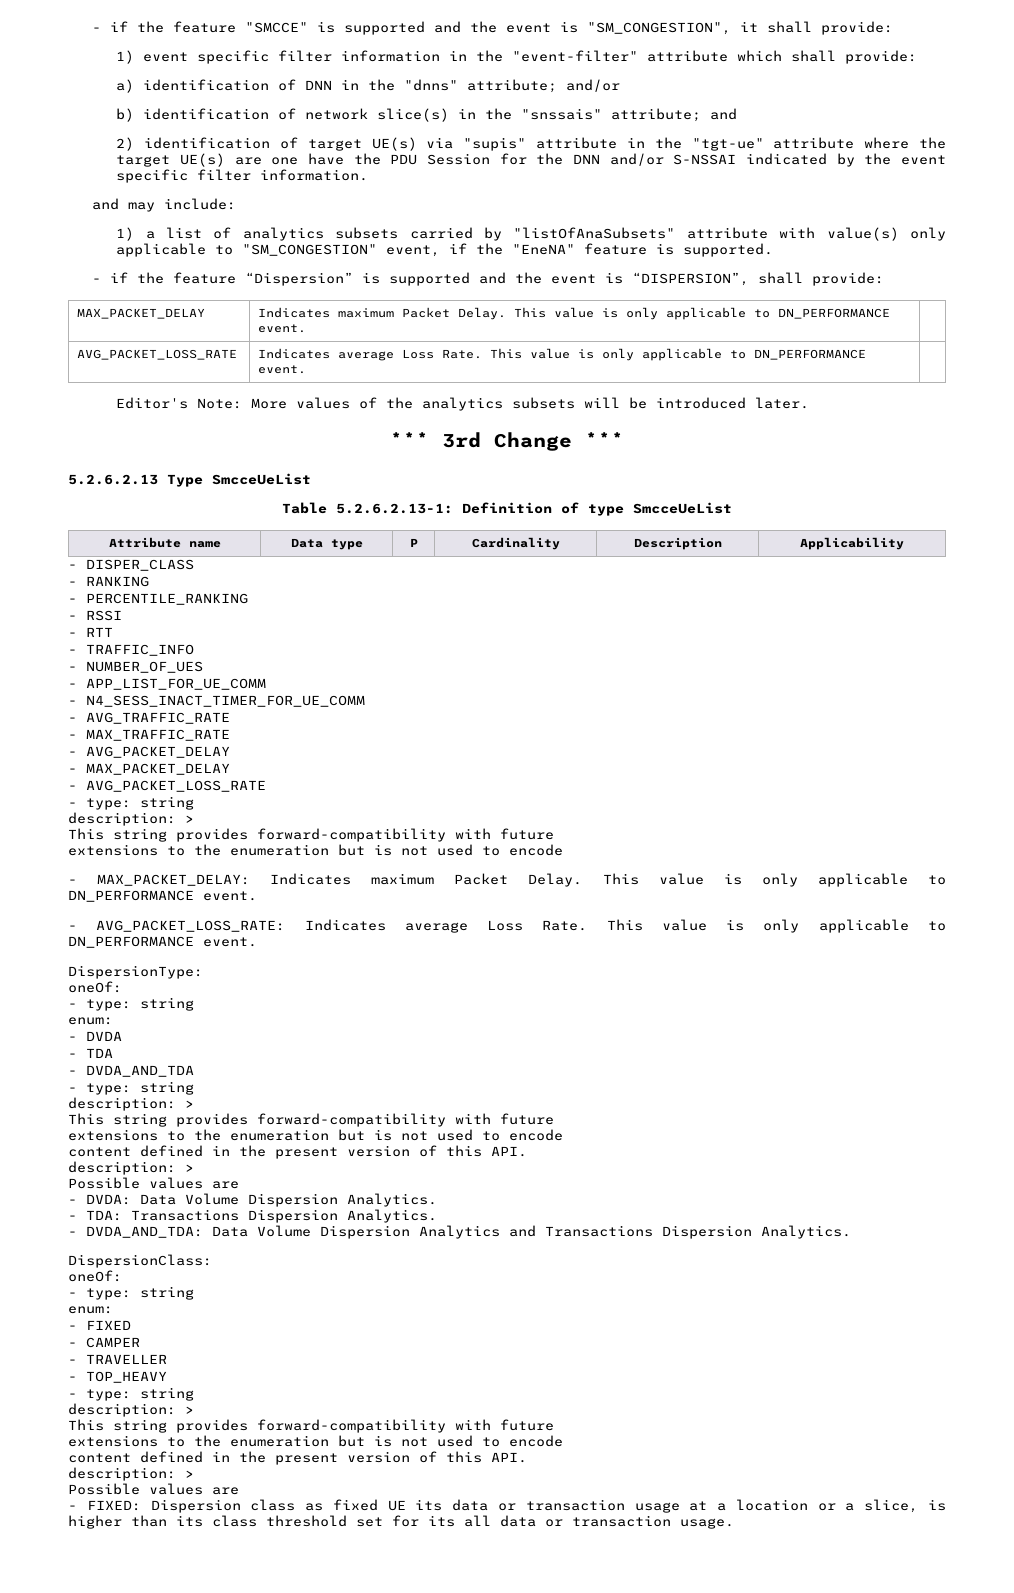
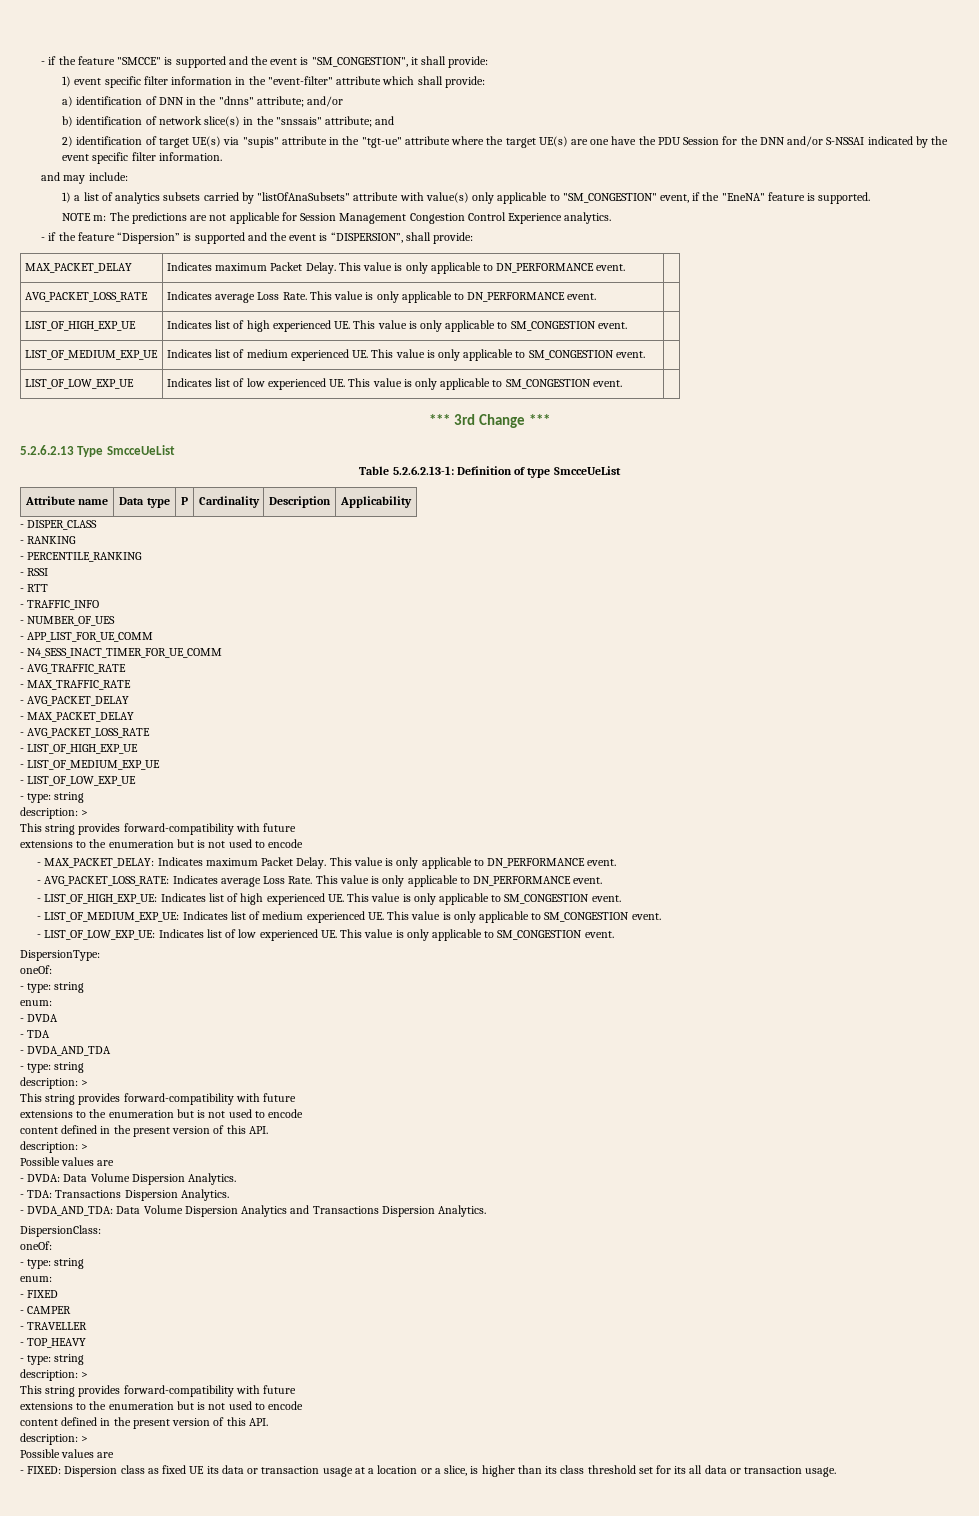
(774, 250) none -> [62,212,612,224] // NOTE m: The predictions are not applicable for Session Management Congestion Control Experience analytics.
[116,397,810,411] // Editor's Note: More values of the analytics subsets will be introduced later. -> [24,321,136,331] [166,320,627,332] [24,350,158,360] [166,349,645,361] [24,379,134,389] [166,378,622,390] // LIST_OF_HIGH_EXP_UE | Indicates list of high experienced UE. This value is only applicable to SM_CONGESTION event. | // LIST_OF_MEDIUM_EXP_UE | Indicates list of medium experienced UE. This value is only applicable to SM_CONGESTION event. | // LIST_OF_LOW_EXP_UE | Indicates list of low experienced UE. This value is only applicable to SM_CONGESTION event. |
(266, 786) none -> [20,744,139,754] [20,760,161,770] [20,776,137,786] // - LIST_OF_HIGH_EXP_UE // - LIST_OF_MEDIUM_EXP_UE // - LIST_OF_LOW_EXP_UE
(257, 942) none -> [37,893,621,905] [37,911,661,923] [37,929,614,941] // - LIST_OF_HIGH_EXP_UE: Indicates list of high experienced UE. This value is only applicable to SM_CONGESTION event. // - LIST_OF_MEDIUM_EXP_UE: Indicates list of medium experienced UE. This value is only applicable to SM_CONGESTION event. // - LIST_OF_LOW_EXP_UE: Indicates list of low experienced UE. This value is only applicable to SM_CONGESTION event.

